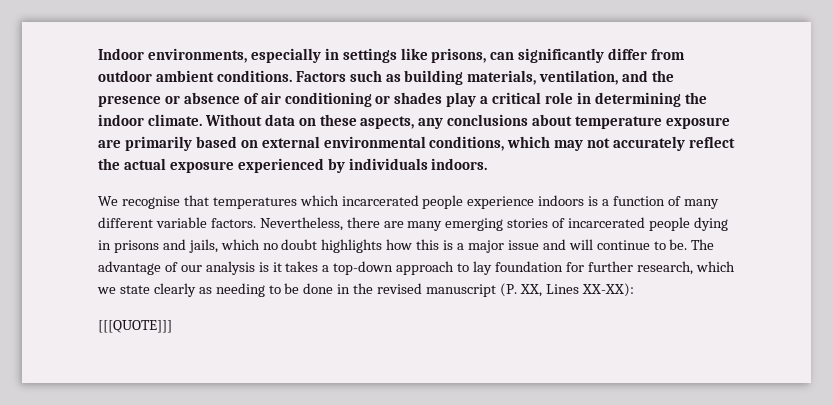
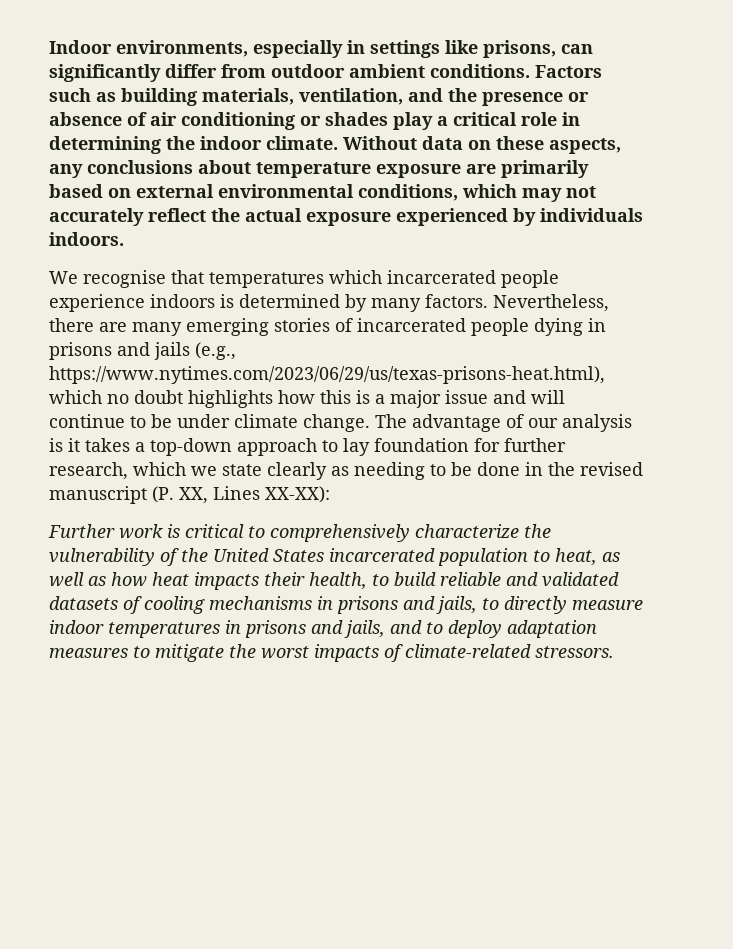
[602,196,719,209] [98,217,207,228] a function of many different variable -> [239,294,421,312] determined by many
[188,239,218,253] jails, -> [154,342,236,360] [49,366,605,384] jails (e.g., https://www.nytimes.com/2023/06/29/us/texas-prisons-heat.html),
[669,239,688,250] be. -> [151,414,370,432] be under climate change.
[98,320,172,333] [[[QUOTE]]] -> [48,524,551,542] [49,548,620,566] [49,572,619,590] [49,596,643,614] [49,620,597,638] [49,644,614,662] Further work is critical to comprehensively characterize the vulnerability of the United States incarcerated population to heat, as well as how heat impacts their health, to build reliable and validated datasets of cooling mechanisms in prisons and jails, to directly measure indoor temperatures in prisons and jails, and to deploy adaptation measures to mitigate the worst impacts of climate-related stressors.

